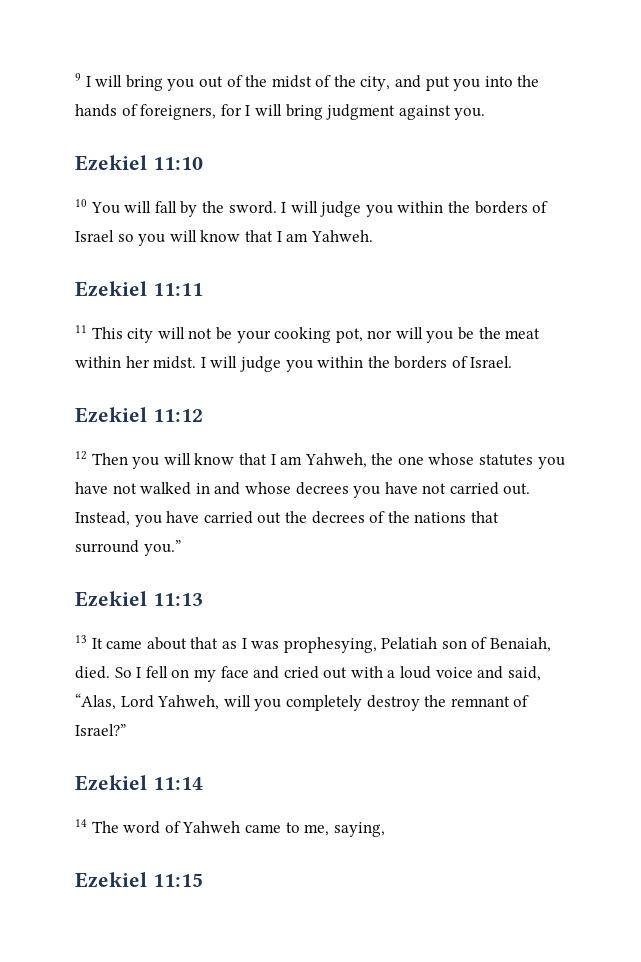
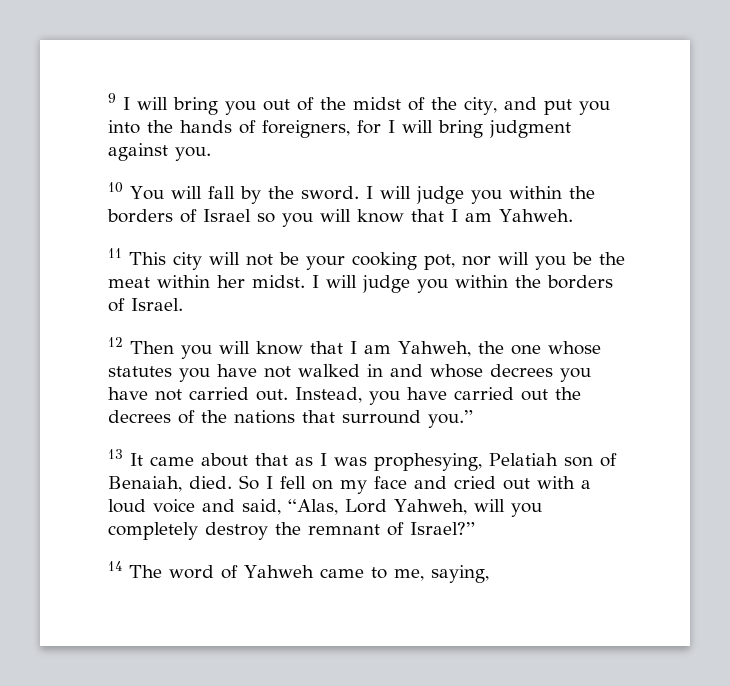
[75,155,203,171] // Ezekiel 11:10 -> (211, 154) none
[75,281,203,297] // Ezekiel 11:11 -> (573, 215) none
[75,407,203,423] // Ezekiel 11:12 -> (183, 304) none
[75,591,203,607] // Ezekiel 11:13 -> (473, 419) none
[75,775,203,791] // Ezekiel 11:14 -> (475, 528) none
[75,872,203,888] // Ezekiel 11:15 -> (489, 574) none

